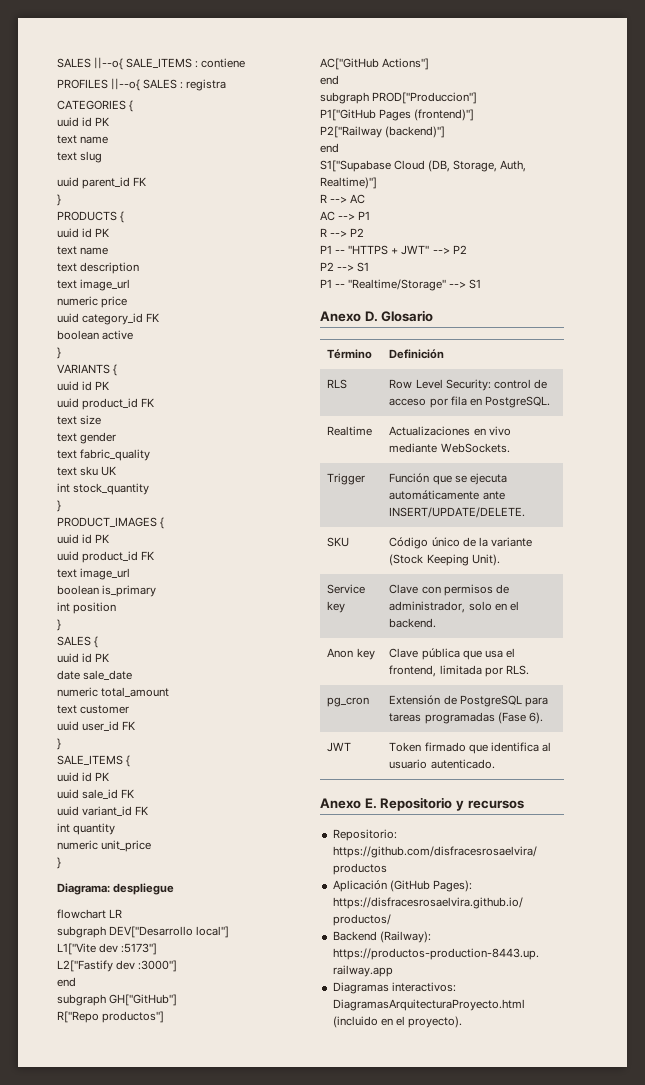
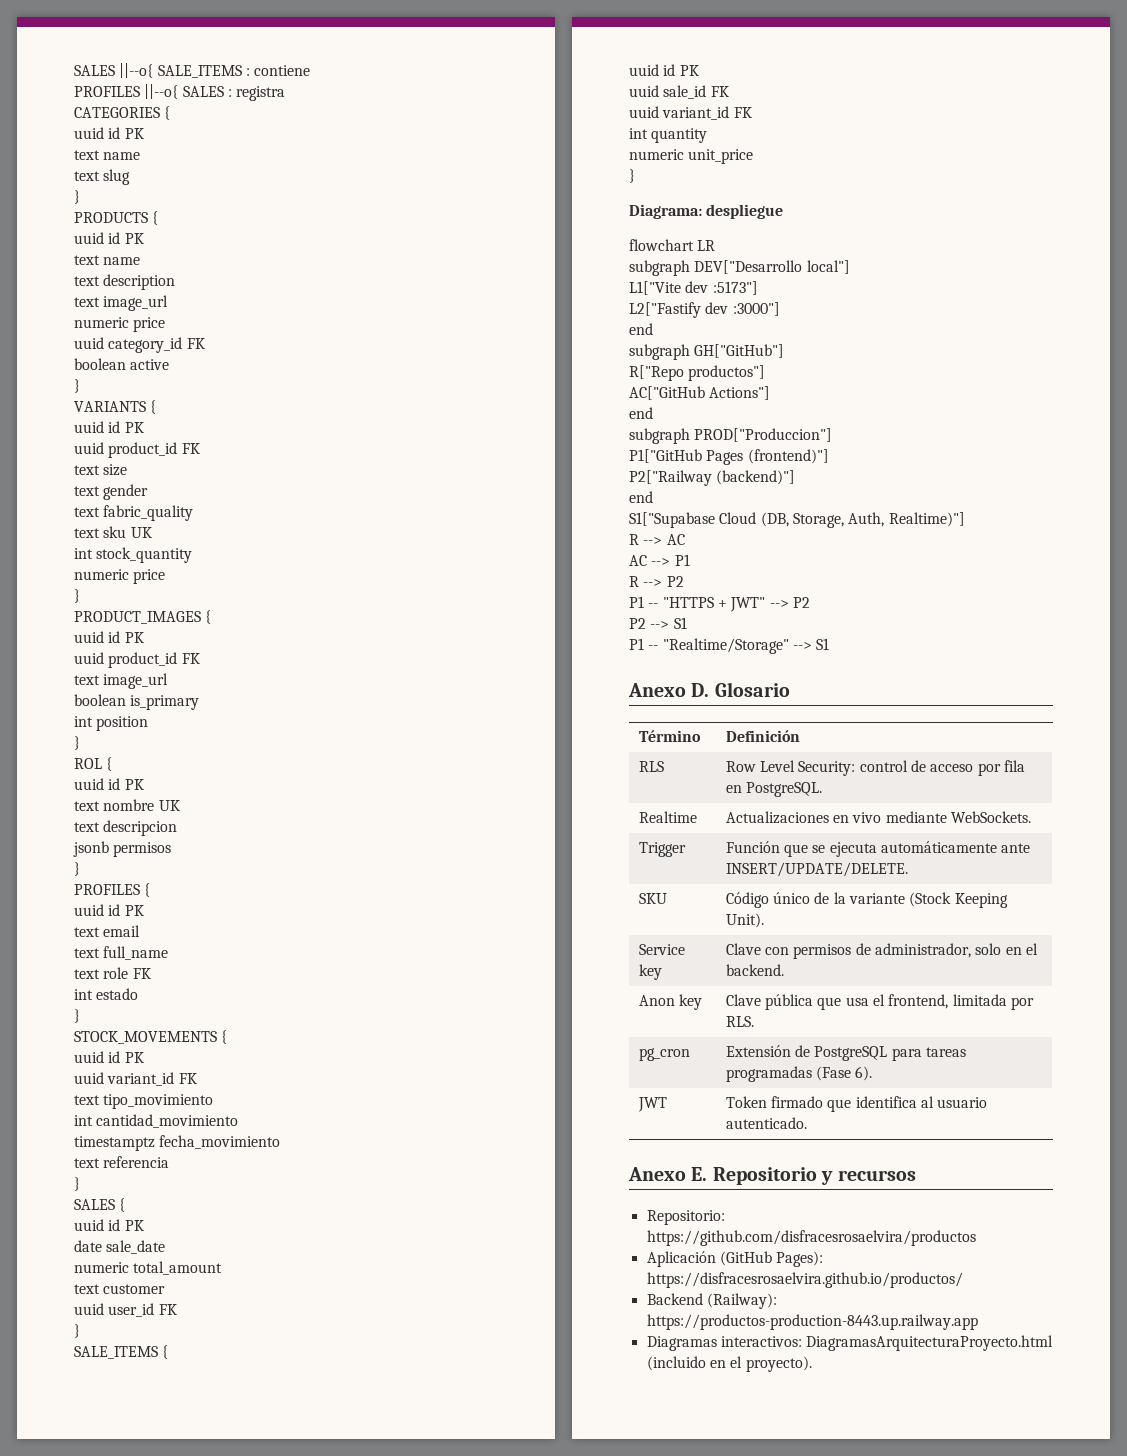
[57,177,147,189] // uuid parent_id FK -> (131, 177) none
(150, 489) none -> [74,569,166,584] // numeric price
(61, 625) none -> [74,757,113,771] [74,778,144,790] [74,799,180,811] [74,820,178,836] [73,841,172,857] [74,862,80,876] [74,883,151,897] [74,904,144,916] [74,925,141,937] [74,946,169,960] [74,967,151,979] [74,988,139,1000] [74,1009,80,1023] [74,1030,228,1044] [74,1051,144,1063] [74,1072,197,1086] [74,1094,214,1109] [74,1114,239,1128] [74,1135,281,1151] [74,1156,170,1168] [74,1177,80,1191] // ROL { // uuid id PK // text nombre UK // text descripcion // jsonb permisos // } // PROFILES { // uuid id PK // text email // text full_name // text role FK // int estado // } // STOCK_MOVEMENTS { // uuid id PK // uuid variant_id FK // text tipo_movimiento // int cantidad_movimiento // timestamptz fecha_movimiento // text referencia // }

